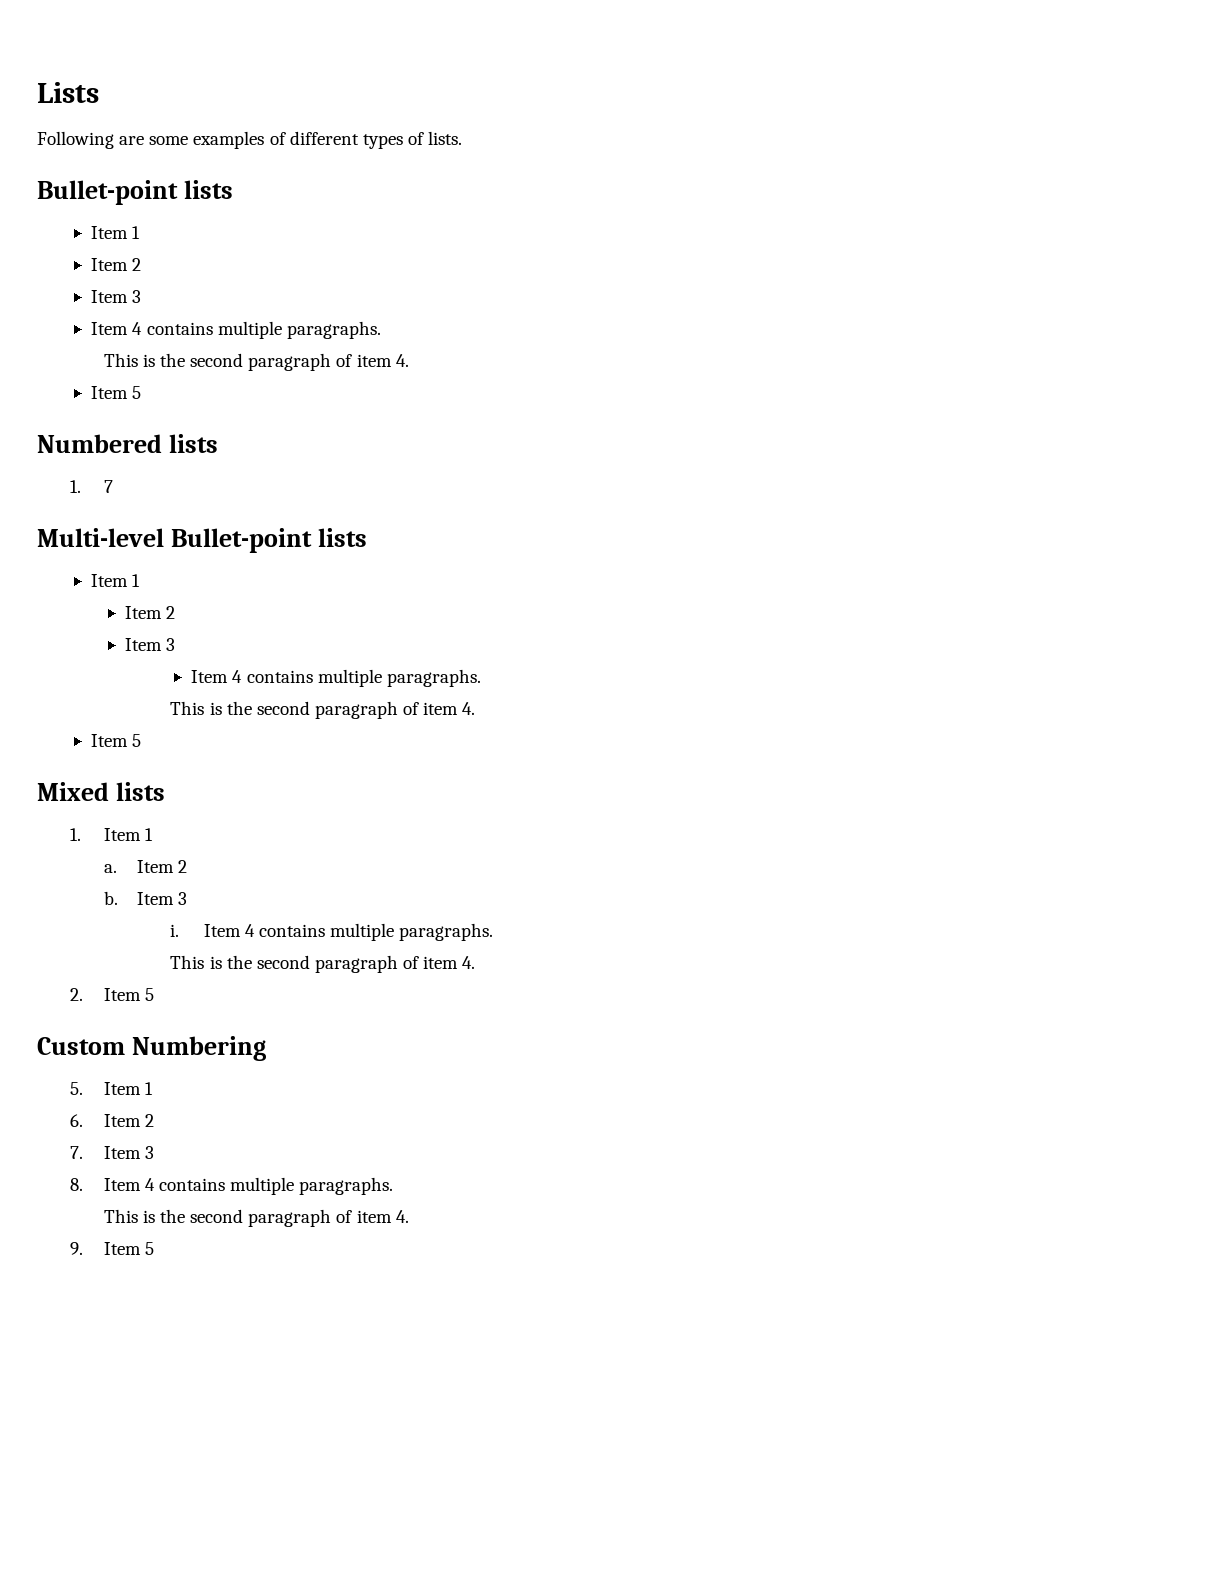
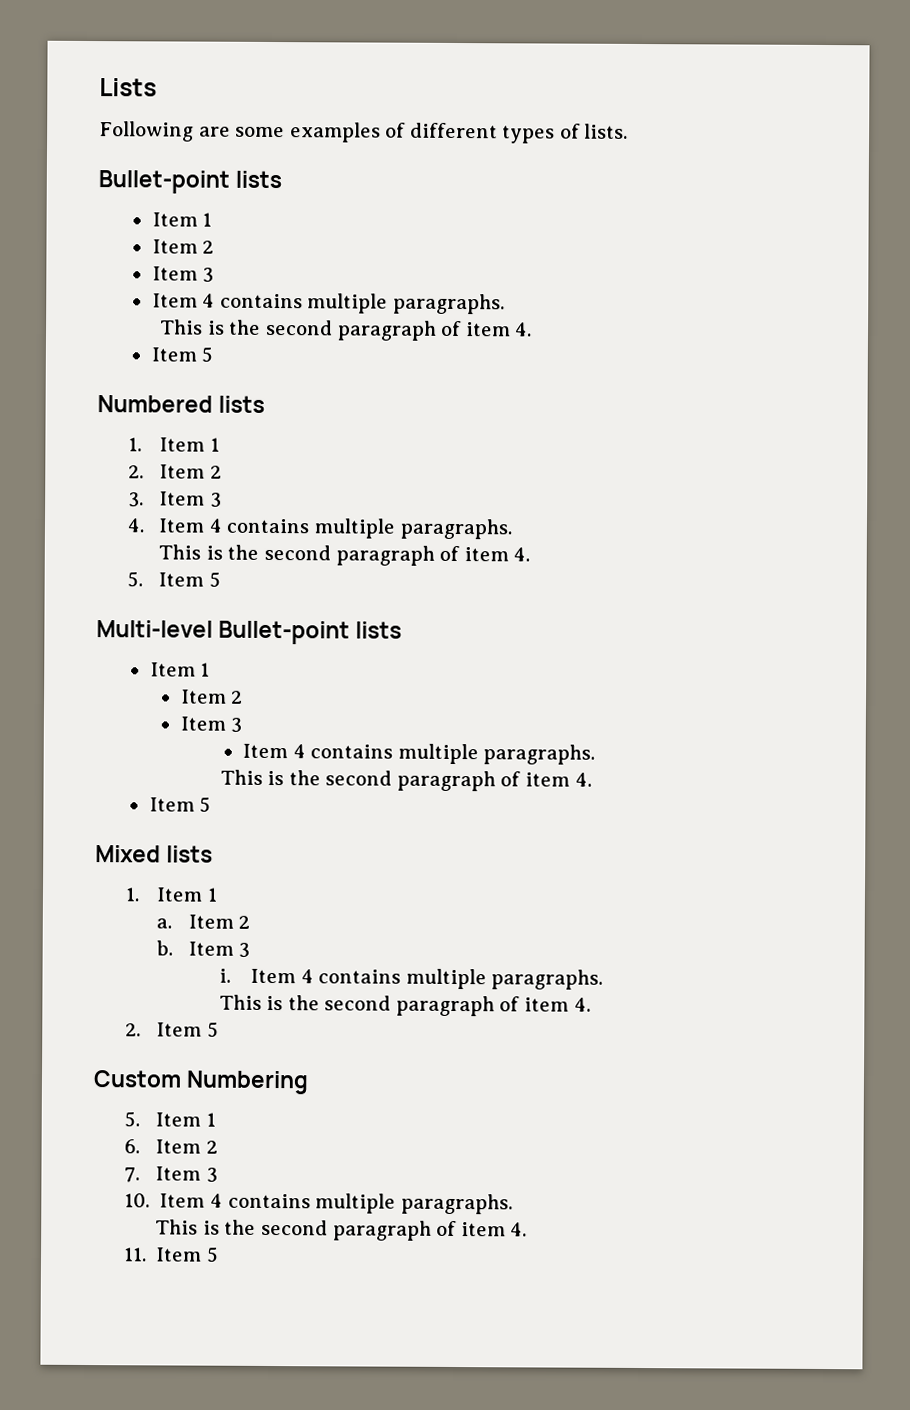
[103,480,113,493] 7 -> [159,437,220,452] [128,464,222,479] [128,491,222,508] [127,518,513,540] [158,544,531,566] [127,571,221,588] Item 1 // 2. Item 2 // 3. Item 3 // 4. Item 4 contains multiple paragraphs. // This is the second paragraph of item 4. // 5. Item 5
[70,1178,84,1191] 8. -> [124,1193,151,1208] 10.
[70,1242,84,1255] 9. -> [123,1247,148,1262] 11.

